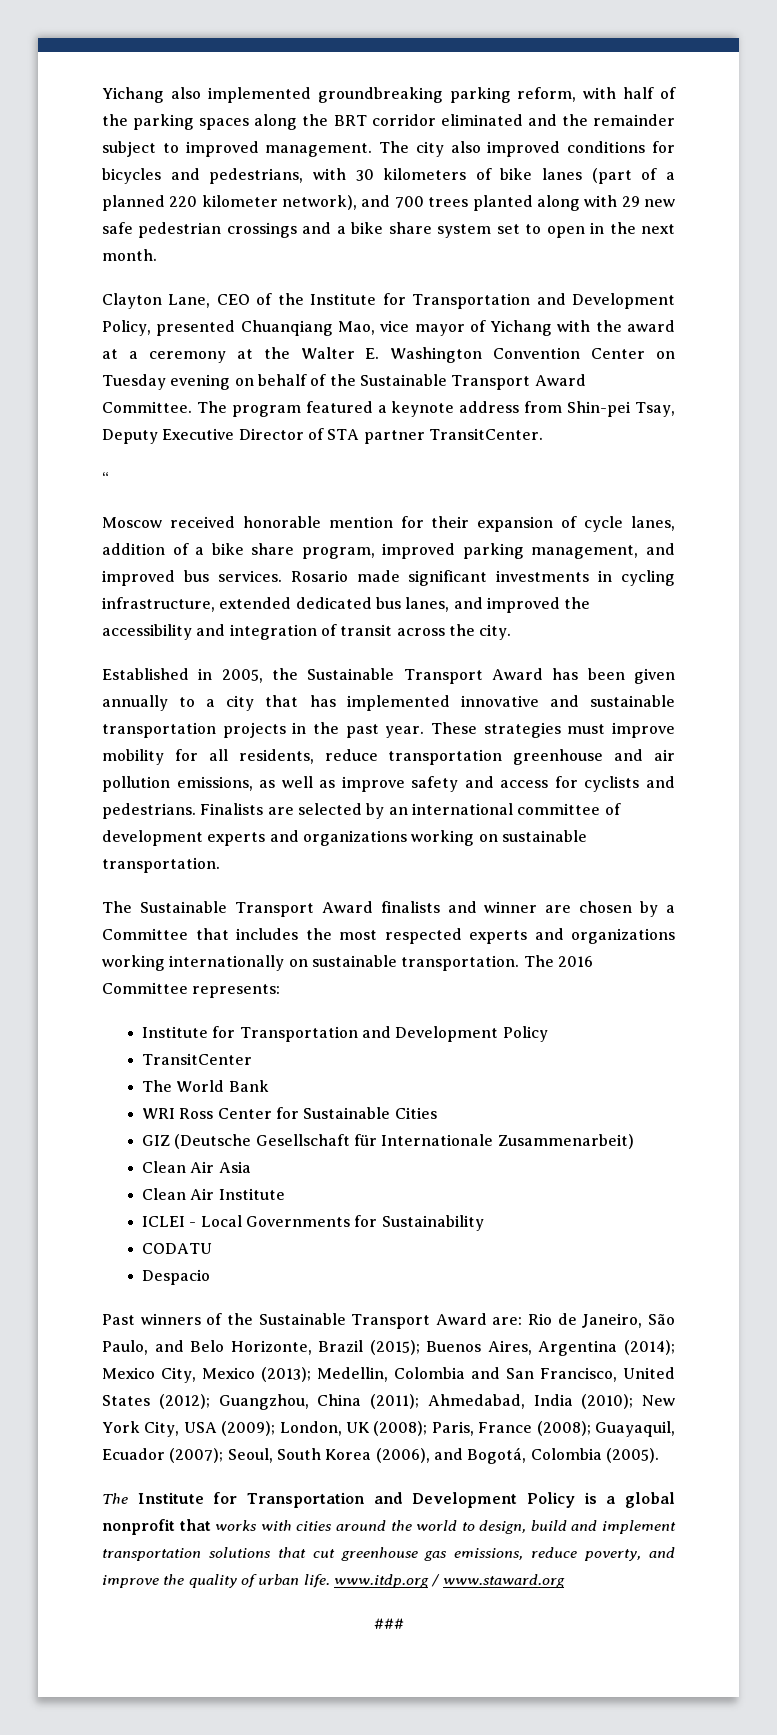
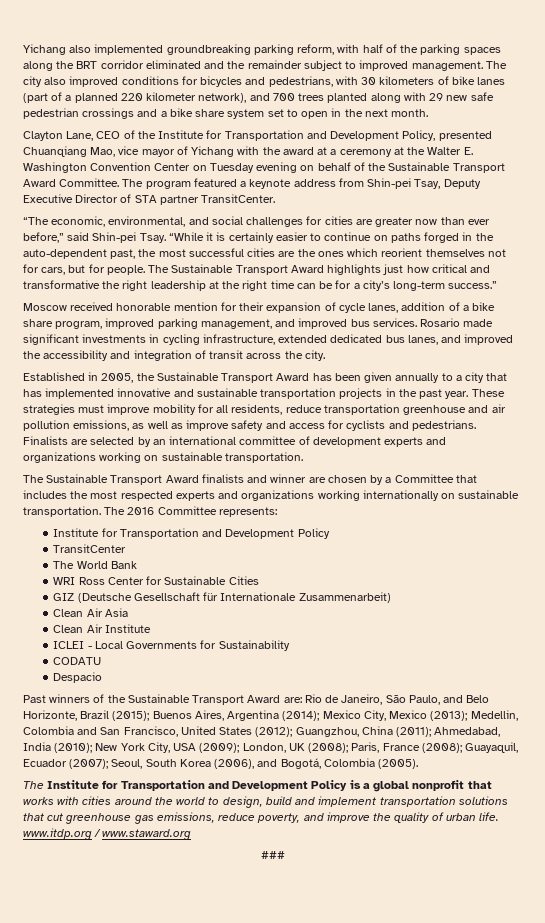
[102,472,109,484] “ -> [23,216,490,227] [23,232,494,243] [23,248,506,259] [23,264,491,275] [23,280,498,291] “The economic, environmental, and social challenges for cities are greater now than ever before,” said Shin-pei Tsay. “While it is certainly easier to continue on paths forged in the auto-dependent past, the most successful cities are the ones which reorient themselves not for cars, but for people. The Sustainable Transport Award highlights just how critical and transformative the right leadership at the right time can be for a city’s long-term success.”

